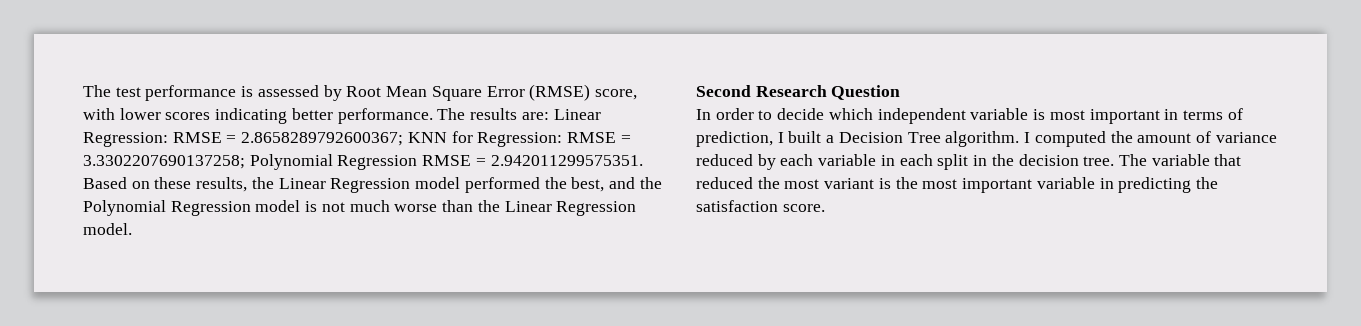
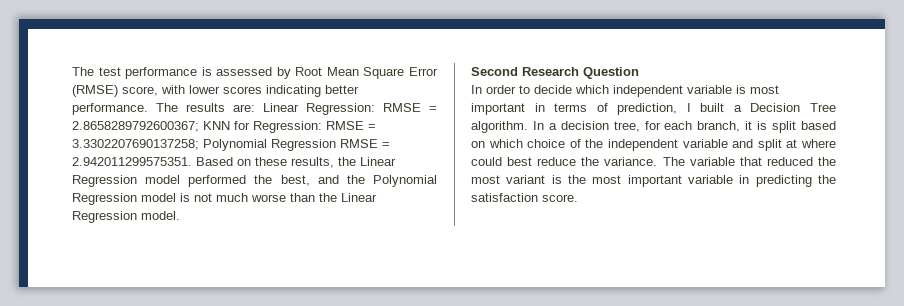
[1024,131,1277,147] [696,154,1115,170] I computed the amount of variance reduced by each variable in each split in the decision tree. -> [532,121,837,133] [471,139,836,151] [471,157,658,166] In a decision tree, for each branch, it is split based on which choice of the independent variable and split at where could best reduce the variance.

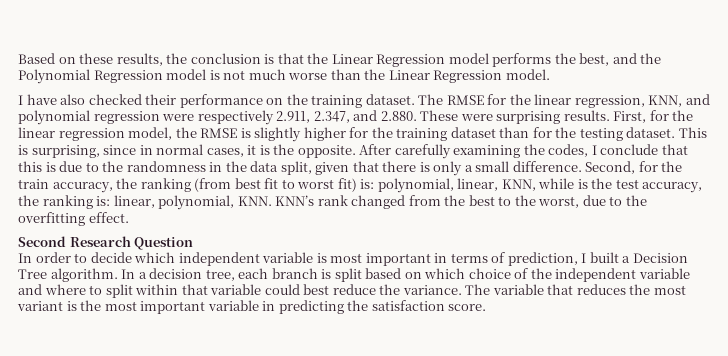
[72,67,438,79] [72,85,359,97] [72,103,437,115] [72,121,376,133] [72,139,390,151] [72,157,192,166] The test performance is assessed by Root Mean Square Error (RMSE) score, with lower scores indicating better performance. The results are: Linear Regression: RMSE = 2.8658289792600367; KNN for Regression: RMSE = 3.3302207690137258; Polynomial Regression RMSE = 2.942011299575351. -> (18, 58) none
(356, 161) none -> [190,53,329,64] conclusion is that the
[188,175,247,187] performed -> [492,53,552,67] performs
(180, 215) none -> [18,94,710,108] [18,110,694,125] [18,127,707,142] [18,144,688,159] [18,161,683,176] [18,178,703,193] [18,195,647,210] [18,212,129,226] // I have also checked their performance on the training dataset. The RMSE for the linear regression, KNN, and polynomial regression were respectively 2.911, 2.347, and 2.880. These were surprising results. First, for the linear regression model, the RMSE is slightly higher for the training dataset than for the testing dataset. This is surprising, since in normal cases, it is the opposite. After carefully examining the codes, I conclude that this is due to the randomness in the data split, given that there is only a small difference. Second, for the train accuracy, the ranking (from best fit to worst fit) is: polynomial, linear, KNN, while is the test accuracy, the ranking is: linear, polynomial, KNN. KNN’s rank changed from the best to the worst, due to the overfitting effect.
[644,121,753,132] for each branch, it -> [238,268,318,279] each branch
[757,139,836,151] split at where -> [44,284,262,298] where to split within that variable
[766,157,813,166] reduced -> [576,284,626,295] reduces

